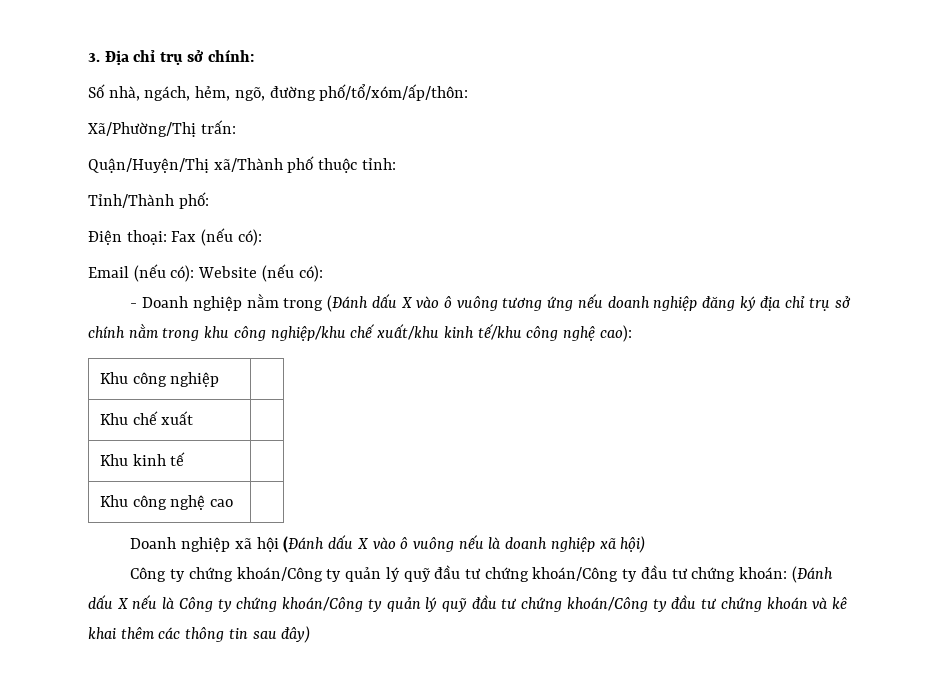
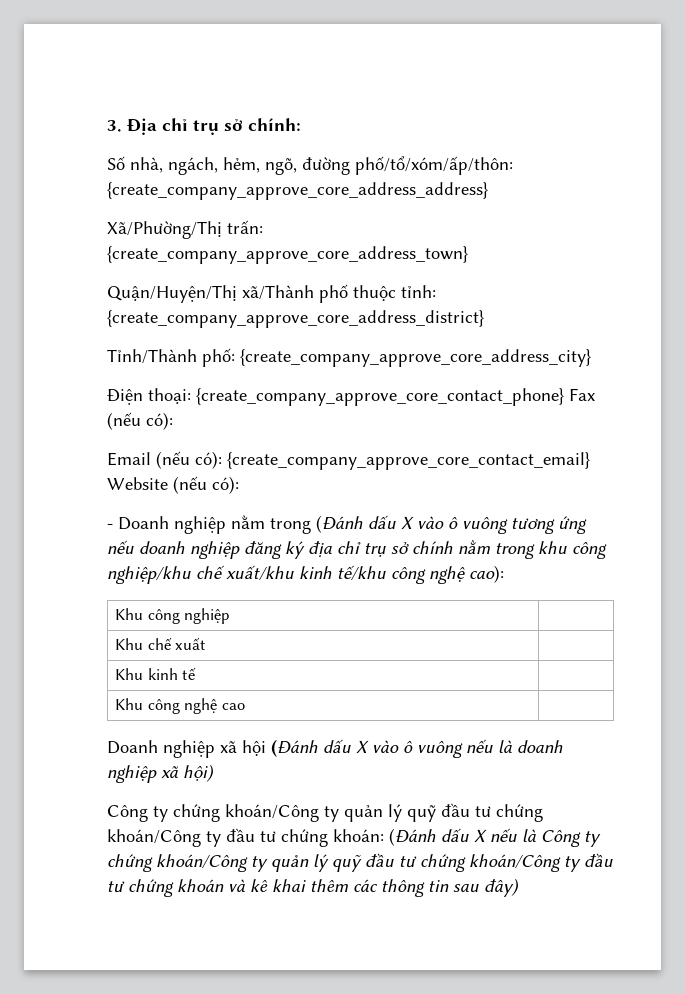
(469, 92) none -> [107,182,488,200] {create_company_approve_core_address_address}
(236, 127) none -> [107,246,468,264] {create_company_approve_core_address_town}
(396, 164) none -> [107,310,484,328] {create_company_approve_core_address_district}
(209, 200) none -> [240,349,591,367] {create_company_approve_core_address_city}
(167, 237) none -> [196,388,564,406] {create_company_approve_core_contact_phone}
(195, 273) none -> [227,452,590,470] {create_company_approve_core_contact_email}

